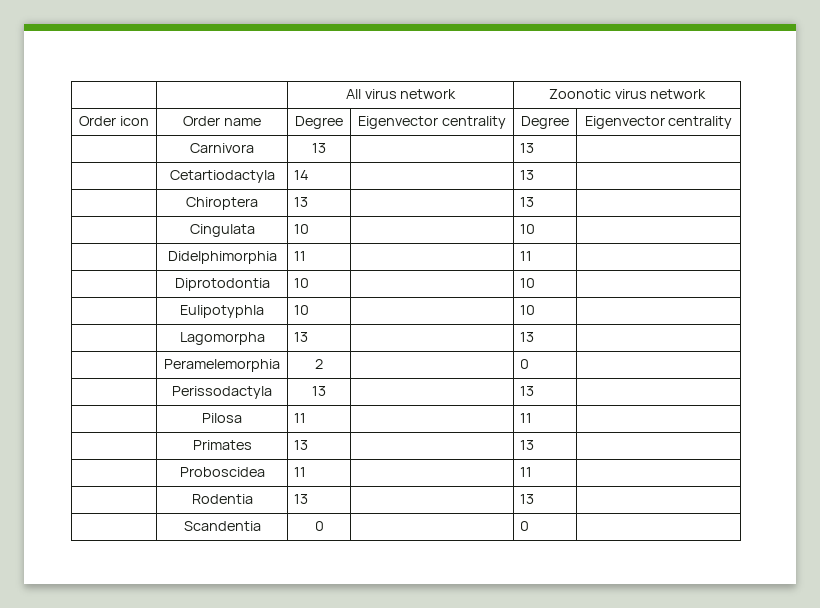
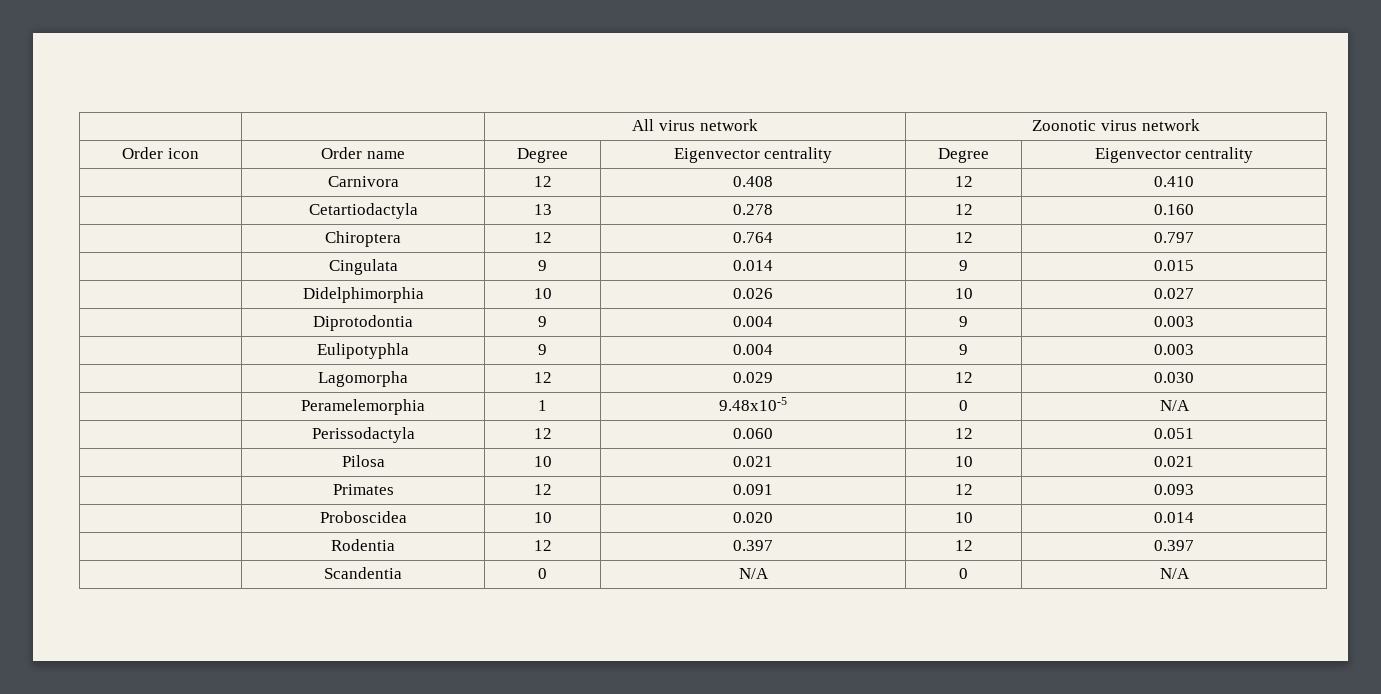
[312,143,326,153] [519,143,534,153] 13 | | 13 | -> [533,176,552,187] [733,176,773,187] [954,176,973,187] [1154,176,1194,187] 12 | 0.408 | 12 | 0.410
[293,170,309,180] [519,170,534,180] [186,197,258,210] [293,197,308,207] [519,197,534,207] [189,224,255,237] [293,224,309,234] [519,224,535,234] [167,251,277,264] [293,251,306,261] [519,251,532,261] [174,278,270,291] [293,278,309,288] [519,278,535,288] [180,305,264,318] [293,305,309,315] [519,305,535,315] [179,332,265,345] [293,332,308,342] [519,332,534,342] | 14 | | 13 | // | Chiroptera | 13 | | 13 | // | Cingulata | 10 | | 10 | // | Didelphimorphia | 11 | | 11 | // | Diprotodontia | 10 | | 10 | // | Eulipotyphla | 10 | | 10 | // | Lagomorpha | 13 | | 13 | -> [533,204,552,215] [733,204,773,215] [954,204,973,215] [1154,204,1194,215] [325,231,401,247] [533,232,552,243] [733,232,773,243] [954,232,973,243] [1154,232,1194,243] [328,259,398,275] [538,260,547,271] [733,260,773,271] [959,260,968,271] [1154,260,1194,271] [302,287,424,303] [533,288,552,299] [733,288,773,299] [954,288,973,299] [1154,288,1194,299] [313,315,413,331] [538,316,547,327] [733,316,773,327] [959,316,968,327] [1154,316,1194,327] [317,343,409,359] [538,344,547,355] [733,344,773,355] [959,344,968,355] [1154,344,1194,355] [318,371,408,387] [533,372,552,383] [733,372,773,383] [954,372,973,383] [1154,372,1194,383] | 13 | 0.278 | 12 | 0.160 // | Chiroptera | 12 | 0.764 | 12 | 0.797 // | Cingulata | 9 | 0.014 | 9 | 0.015 // | Didelphimorphia | 10 | 0.026 | 10 | 0.027 // | Diprotodontia | 9 | 0.004 | 9 | 0.003 // | Eulipotyphla | 9 | 0.004 | 9 | 0.003 // | Lagomorpha | 12 | 0.029 | 12 | 0.030
[315,359,323,369] [519,359,529,369] 2 | | 0 | -> [538,400,547,411] [719,397,787,411] [959,400,968,411] [1159,400,1190,411] 1 | 9.48x10-5 | 0 | N/A
[312,386,326,396] [519,386,534,396] [202,413,242,423] [293,413,306,423] [519,413,532,423] [192,440,252,450] [293,440,308,450] [519,440,534,450] [179,467,265,477] [293,467,306,477] [519,467,532,477] [191,494,253,504] [293,494,308,504] [519,494,534,504] 13 | | 13 | // | Pilosa | 11 | | 11 | // | Primates | 13 | | 13 | // | Proboscidea | 11 | | 11 | // | Rodentia | 13 | | 13 | -> [533,428,552,439] [733,428,773,439] [954,428,973,439] [1154,428,1194,439] [341,455,385,467] [533,456,552,467] [733,456,773,467] [954,456,973,467] [1154,456,1194,467] [332,484,394,495] [533,484,552,495] [733,484,773,495] [954,484,973,495] [1154,484,1194,495] [319,511,407,523] [533,512,552,523] [733,512,773,523] [954,512,973,523] [1154,512,1194,523] [331,539,395,551] [533,540,552,551] [733,540,773,551] [954,540,973,551] [1154,540,1194,551] 12 | 0.060 | 12 | 0.051 // | Pilosa | 10 | 0.021 | 10 | 0.021 // | Primates | 12 | 0.091 | 12 | 0.093 // | Proboscidea | 10 | 0.020 | 10 | 0.014 // | Rodentia | 12 | 0.397 | 12 | 0.397
[519,521,529,531] | 0 | -> [738,568,769,579] [959,568,968,579] [1159,568,1190,579] N/A | 0 | N/A

